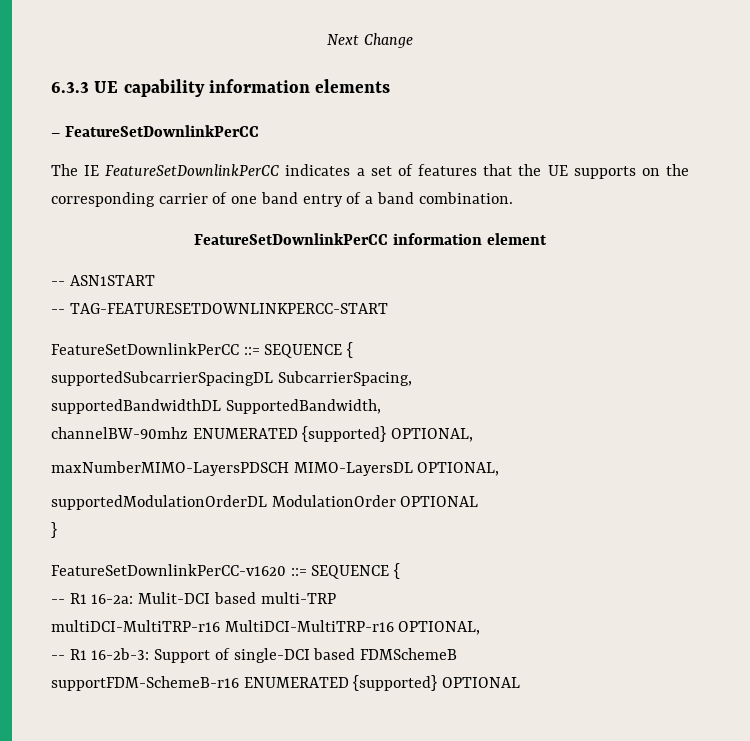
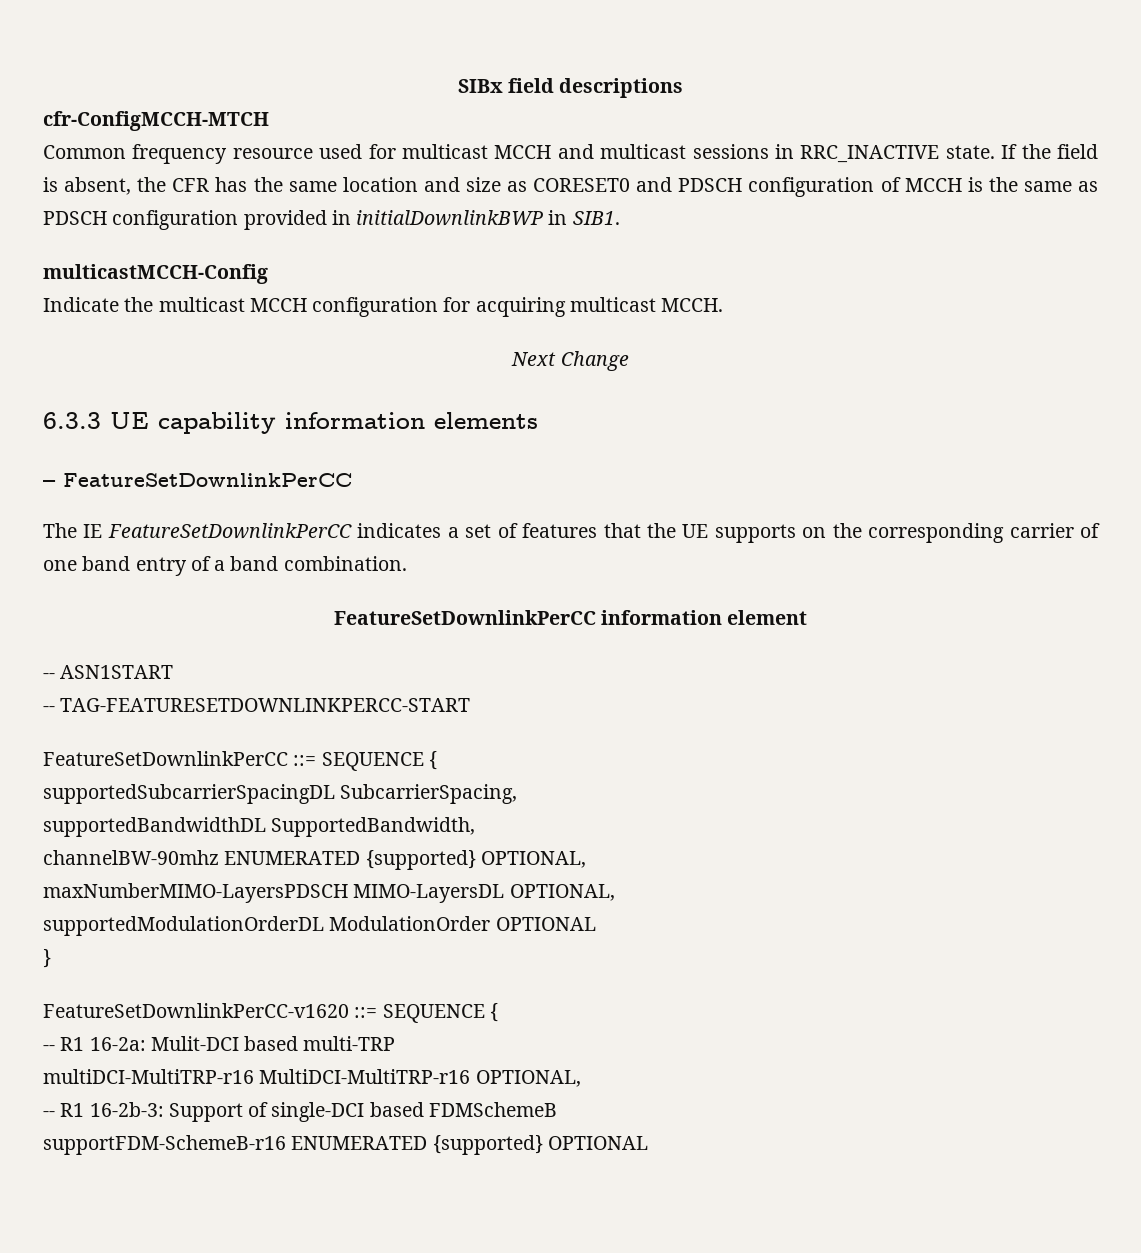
(327, 39) none -> [457,78,684,98] [43,111,269,131] [43,144,1098,164] [43,177,1099,197] [43,210,620,230] [43,264,268,284] [43,297,724,317] SIBx field descriptions // cfr-ConfigMCCH-MTCH // Common frequency resource used for multicast MCCH and multicast sessions in RRC_INACTIVE state. If the field is absent, the CFR has the same location and size as CORESET0 and PDSCH configuration of MCCH is the same as PDSCH configuration provided in initialDownlinkBWP in SIB1. // multicastMCCH-Config // Indicate the multicast MCCH configuration for acquiring multicast MCCH. //

